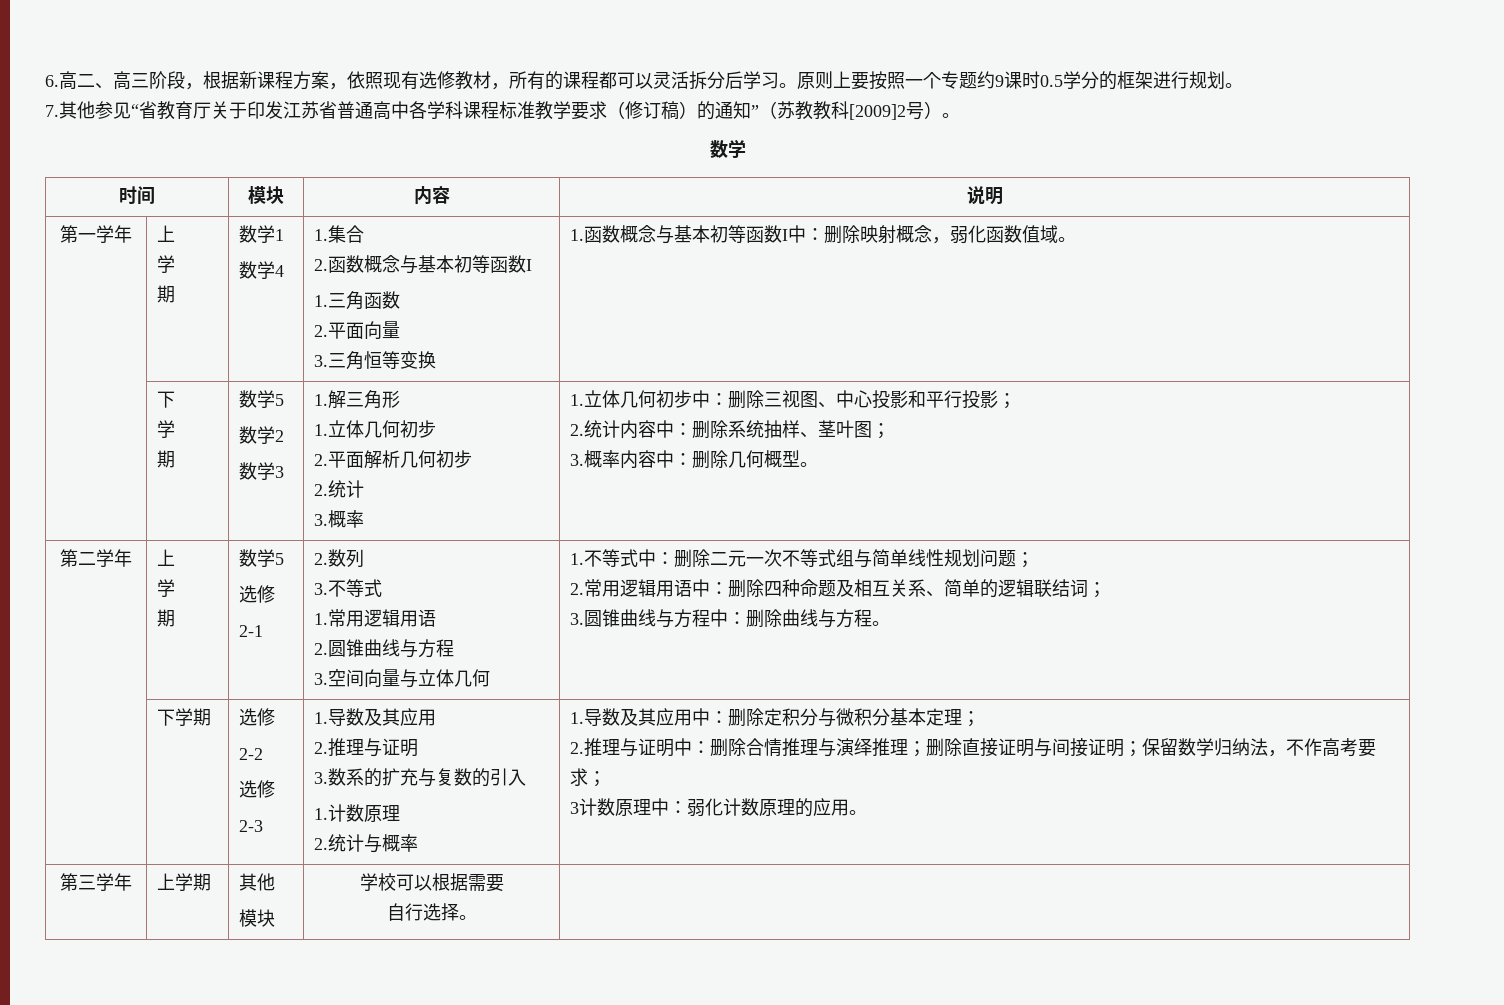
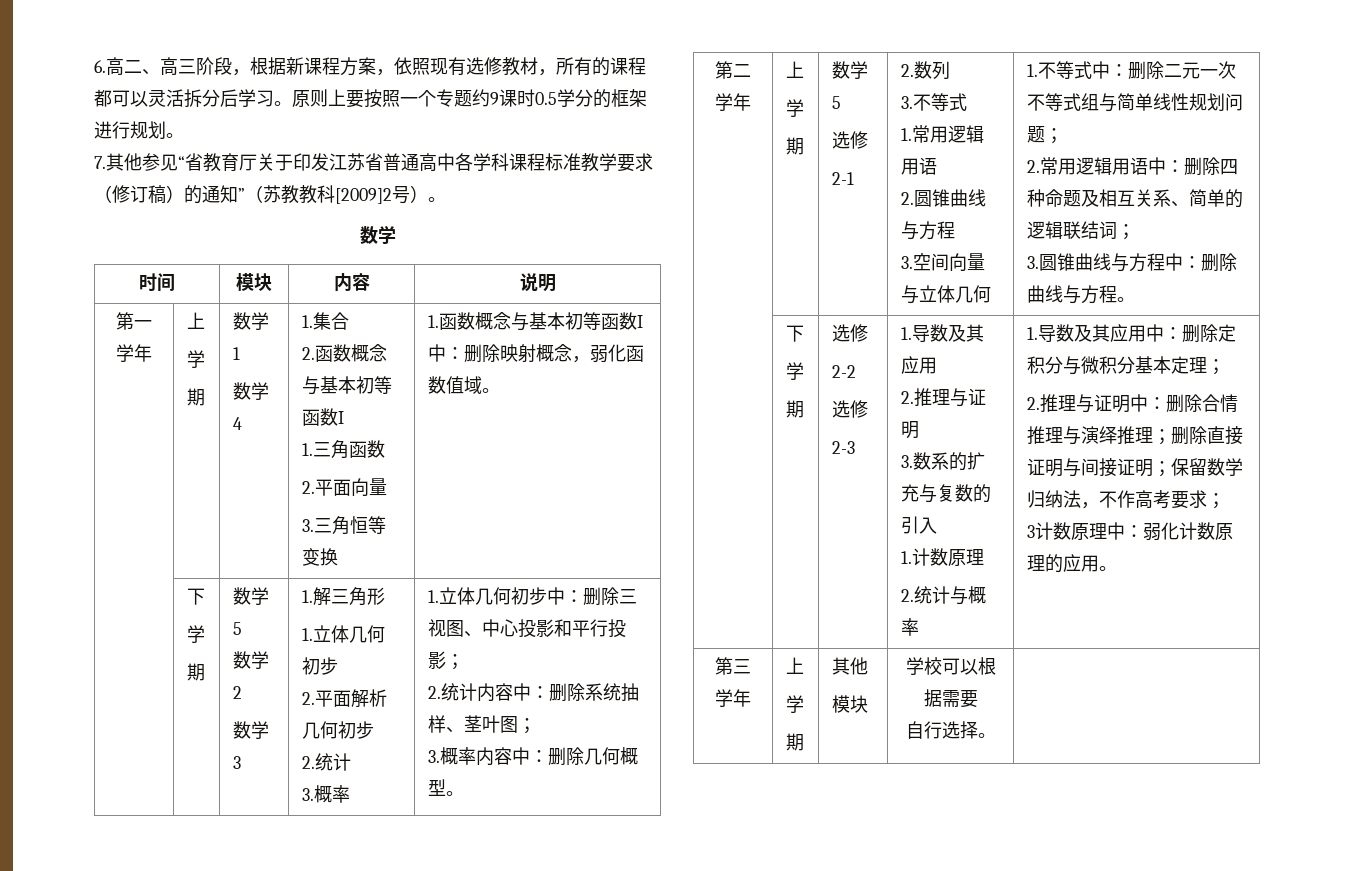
[174,708,193,726] 学 -> [785,362,804,380] // 学 //
[174,873,193,891] 学 -> [785,695,804,713] // 学 //

